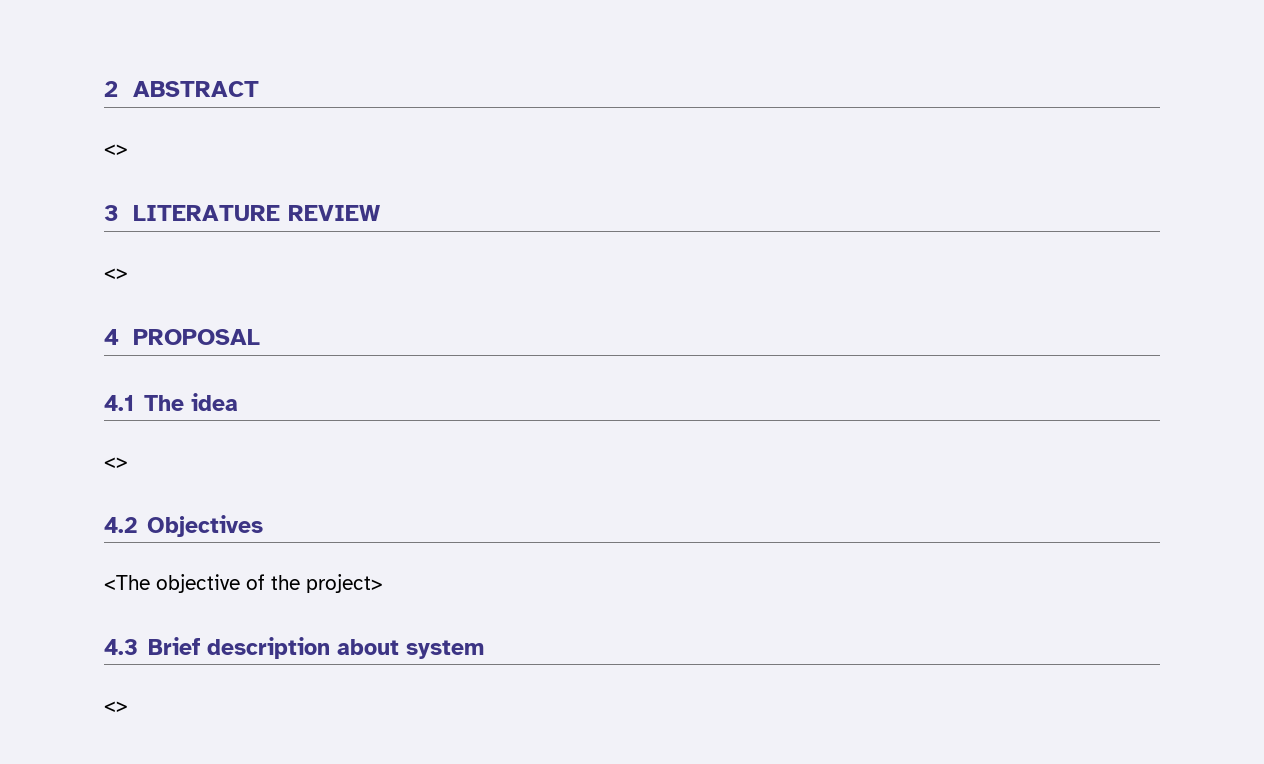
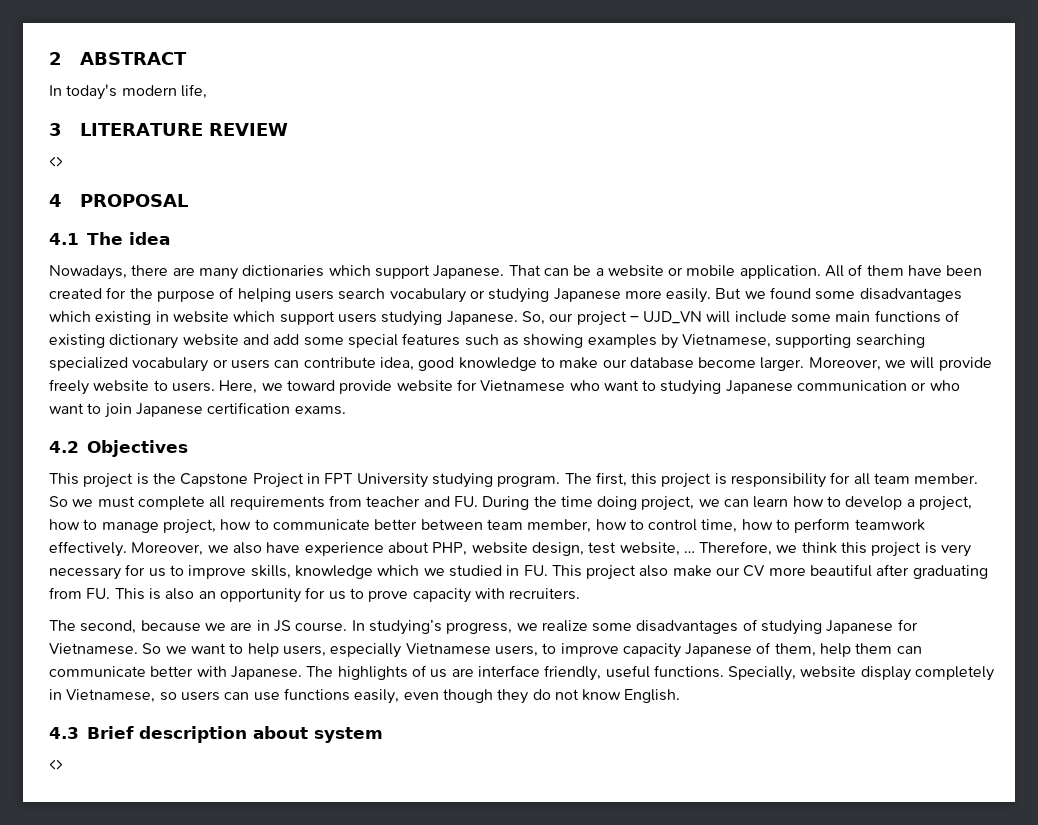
[104,144,128,155] <> -> [49,84,207,100] In today's modern life,
[104,457,128,468] [104,515,264,537] [104,574,383,593] <> // 4.2 Objectives // <The objective of the project> -> [49,264,983,280] [49,287,962,303] [49,310,961,326] [49,333,925,349] [49,357,992,372] [49,379,960,395] [49,402,346,418] [49,440,188,457] [49,472,979,488] [49,495,973,511] [49,518,925,534] [49,541,972,557] [49,564,988,580] [49,587,581,603] [49,619,918,635] [49,642,922,658] [49,665,995,681] [49,688,681,704] Nowadays, there are many dictionaries which support Japanese. That can be a website or mobile application. All of them have been created for the purpose of helping users search vocabulary or studying Japanese more easily. But we found some disadvantages which existing in website which support users studying Japanese. So, our project – UJD_VN will include some main functions of existing dictionary website and add some special features such as showing examples by Vietnamese, supporting searching specialized vocabulary or users can contribute idea, good knowledge to make our database become larger. Moreover, we will provide freely website to users. Here, we toward provide website for Vietnamese who want to studying Japanese communication or who want to join Japanese certification exams. // 4.2 Objectives // This project is the Capstone Project in FPT University studying program. The first, this project is responsibility for all team member. So we must complete all requirements from teacher and FU. During the time doing project, we can learn how to develop a project, how to manage project, how to communicate better between team member, how to control time, how to perform teamwork effectively. Moreover, we also have experience about PHP, website design, test website, … Therefore, we think this project is very necessary for us to improve skills, knowledge which we studied in FU. This project also make our CV more beautiful after graduating from FU. This is also an opportunity for us to prove capacity with recruiters. // The second, because we are in JS course. In studying’s progress, we realize some disadvantages of studying Japanese for Vietnamese. So we want to help users, especially Vietnamese users, to improve capacity Japanese of them, help them can communicate better with Japanese. The highlights of us are interface friendly, useful functions. Specially, website display completely in Vietnamese, so users can use functions easily, even though they do not know English.

